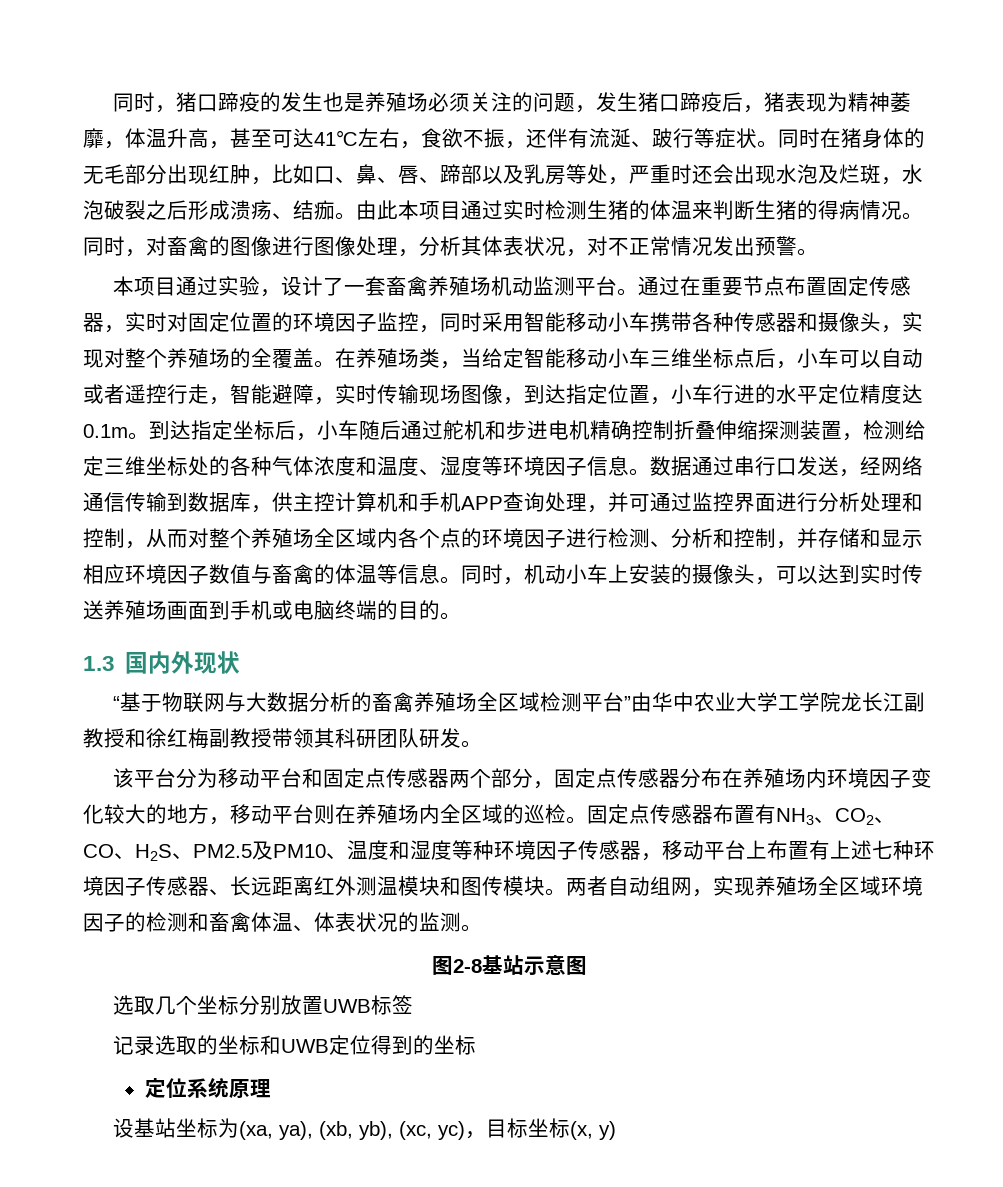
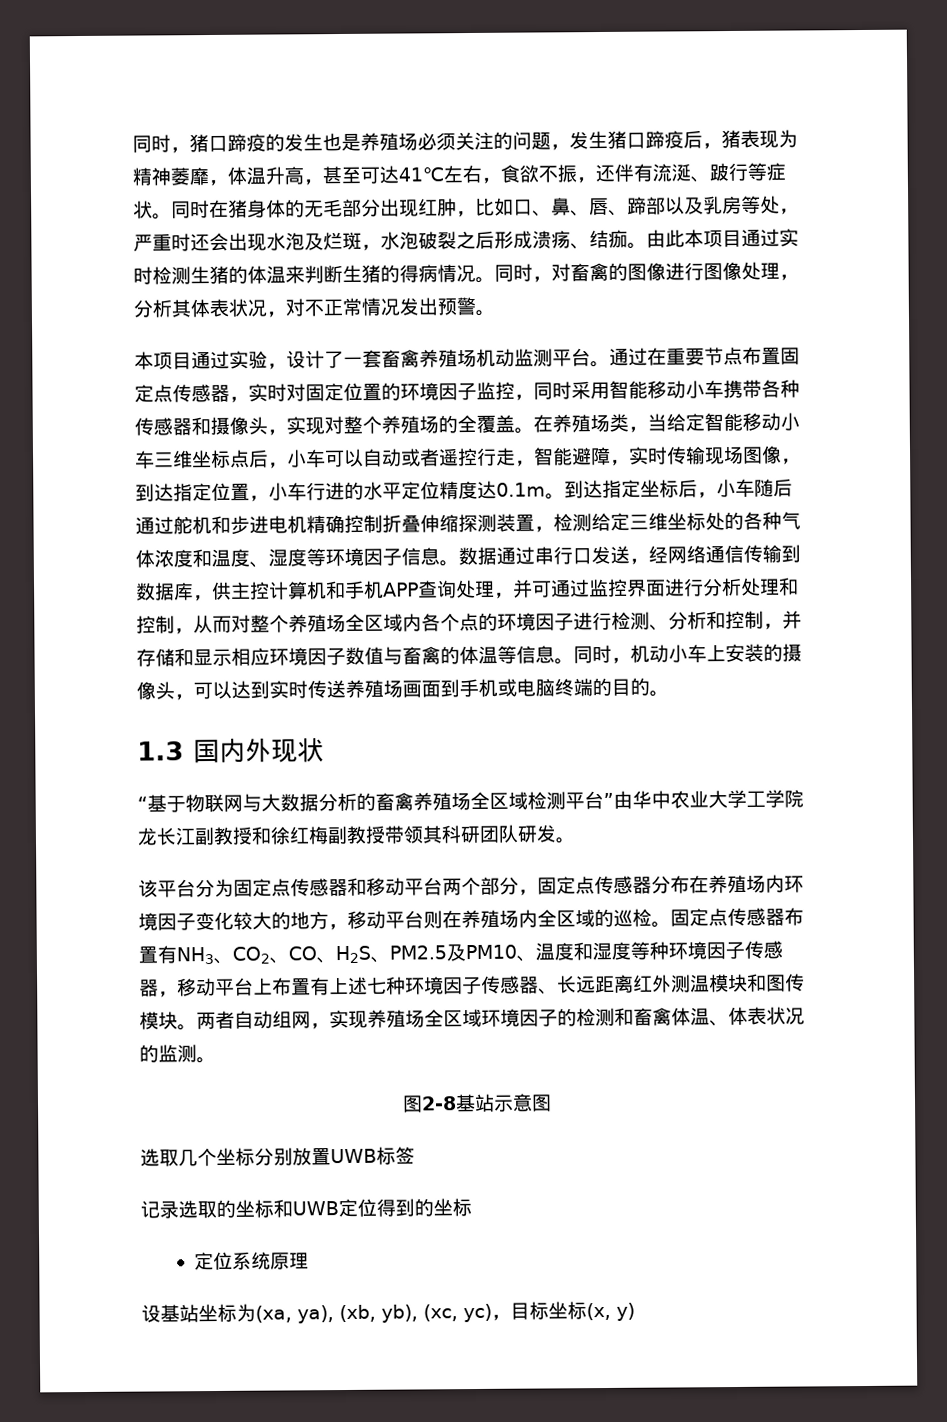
(870, 286) none -> [153,384,173,403] 点
[218,768,450,788] 移动平台和固定点传感器 -> [233,877,443,897] 固定点传感器和移动平台

